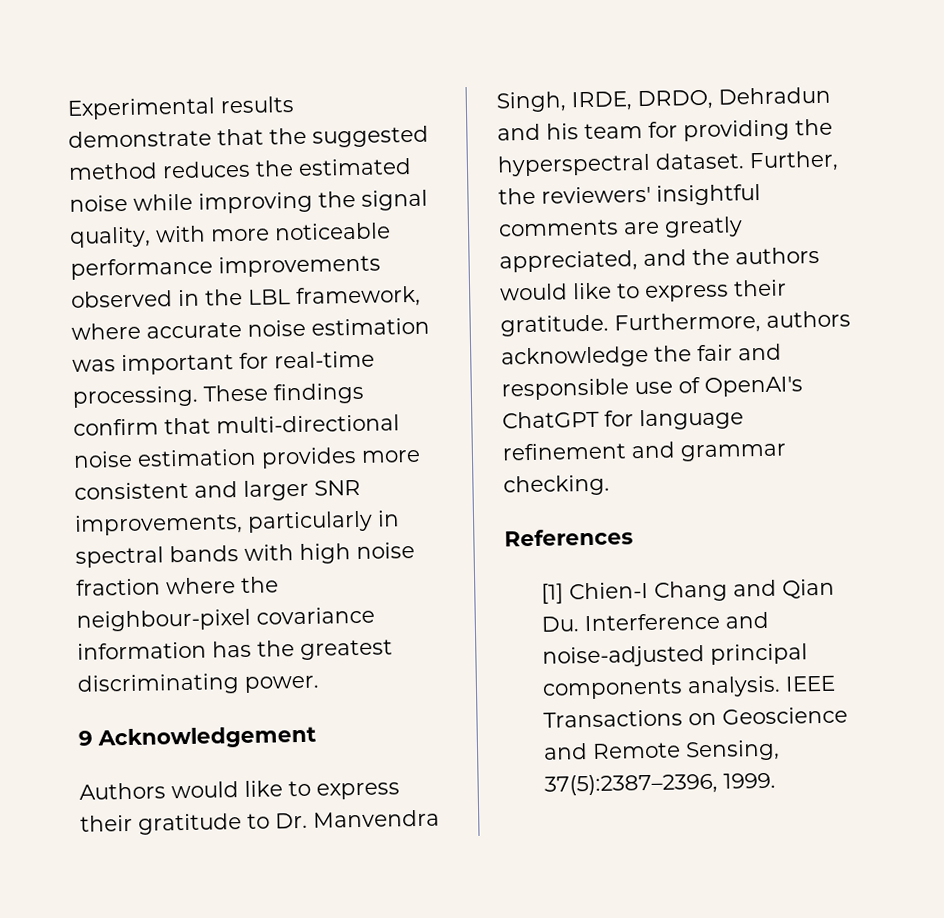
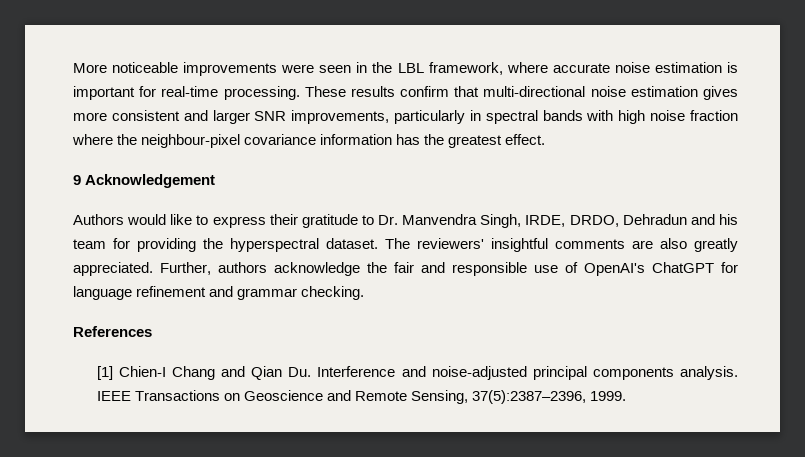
[67,96,294,120] [68,125,429,148] [68,158,412,180] [69,189,428,214] [69,222,391,248] [70,254,381,280] [71,290,173,308] Experimental results demonstrate that the suggested method reduces the estimated noise while improving the signal quality, with more noticeable performance improvements observed -> [73,62,352,76] More noticeable improvements were seen
[72,359,116,372] was -> [727,62,739,73] is
[273,382,365,405] findings -> [350,86,395,97] results
[261,447,357,469] provides -> [703,86,739,100] gives
[77,673,319,696] discriminating power. -> [505,134,546,145] effect.
[749,150,839,173] [498,187,536,205] Further, the -> [385,238,410,249] The
[664,216,743,238] [499,246,820,273] [499,279,787,302] [500,311,761,337] greatly appreciated, and the authors would like to express their gratitude. Furthermore, -> [660,238,738,252] [73,262,211,276] also greatly appreciated. Further,

